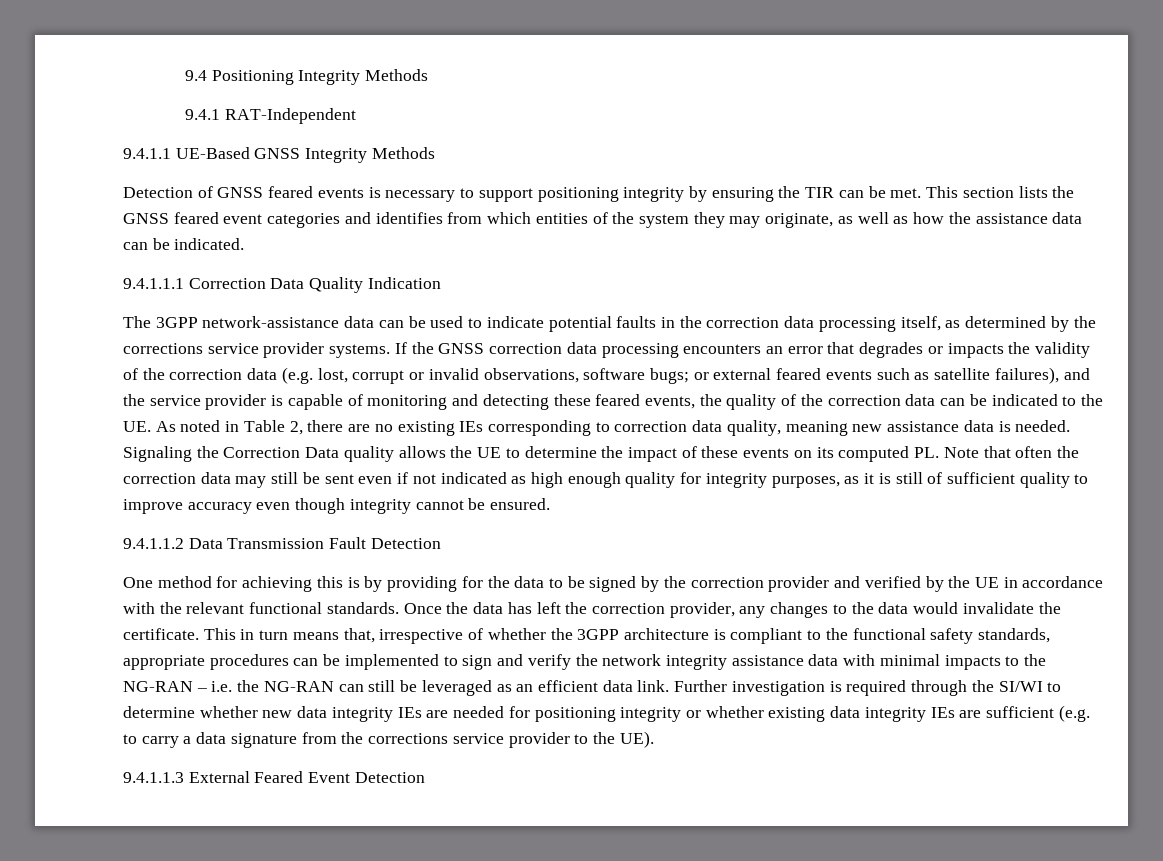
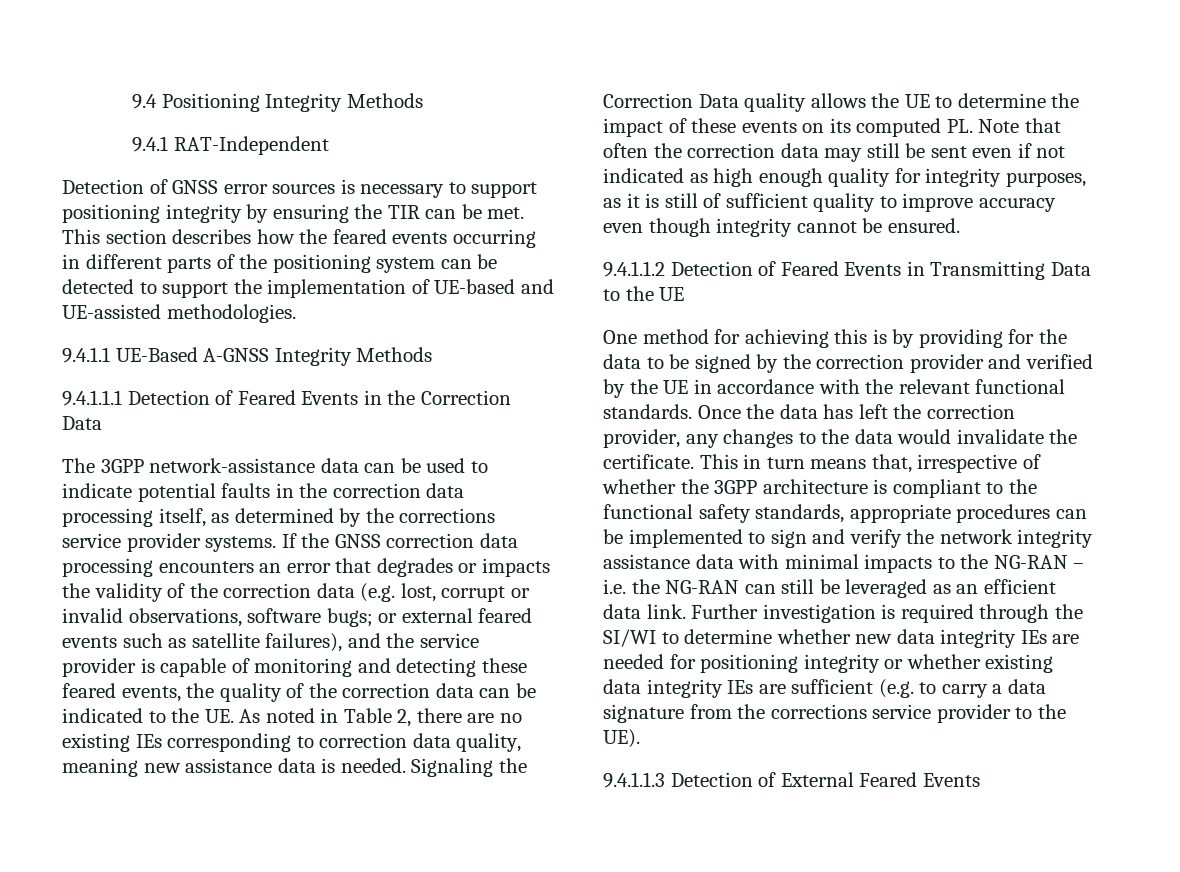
[123,147,435,163] // 9.4.1.1 UE-Based GNSS Integrity Methods -> (329, 145) none
[268,186,364,198] feared events -> [223,184,336,194] error sources
[1018,186,1075,198] [123,212,1083,228] [123,238,245,250] [123,277,441,293] lists the GNSS feared event categories and identifies from which entities of the system they may originate, as well as how the assistance data can be indicated. // 9.4.1.1.1 Correction Data Quality Indication -> [172,229,536,248] [62,254,498,273] [62,279,554,298] [62,304,296,323] [62,347,433,366] [62,390,511,406] [62,416,102,430] describes how the feared events occurring in different parts of the positioning system can be detected to support the implementation of UE-based and UE-assisted methodologies. // 9.4.1.1 UE-Based A-GNSS Integrity Methods // 9.4.1.1.1 Detection of Feared Events in the Correction Data
[188,537,441,549] Data Transmission Fault Detection -> [670,261,1091,280] [603,286,685,301] Detection of Feared Events in Transmitting Data to the UE
[188,771,425,783] External Feared Event Detection -> [670,772,980,787] Detection of External Feared Events

